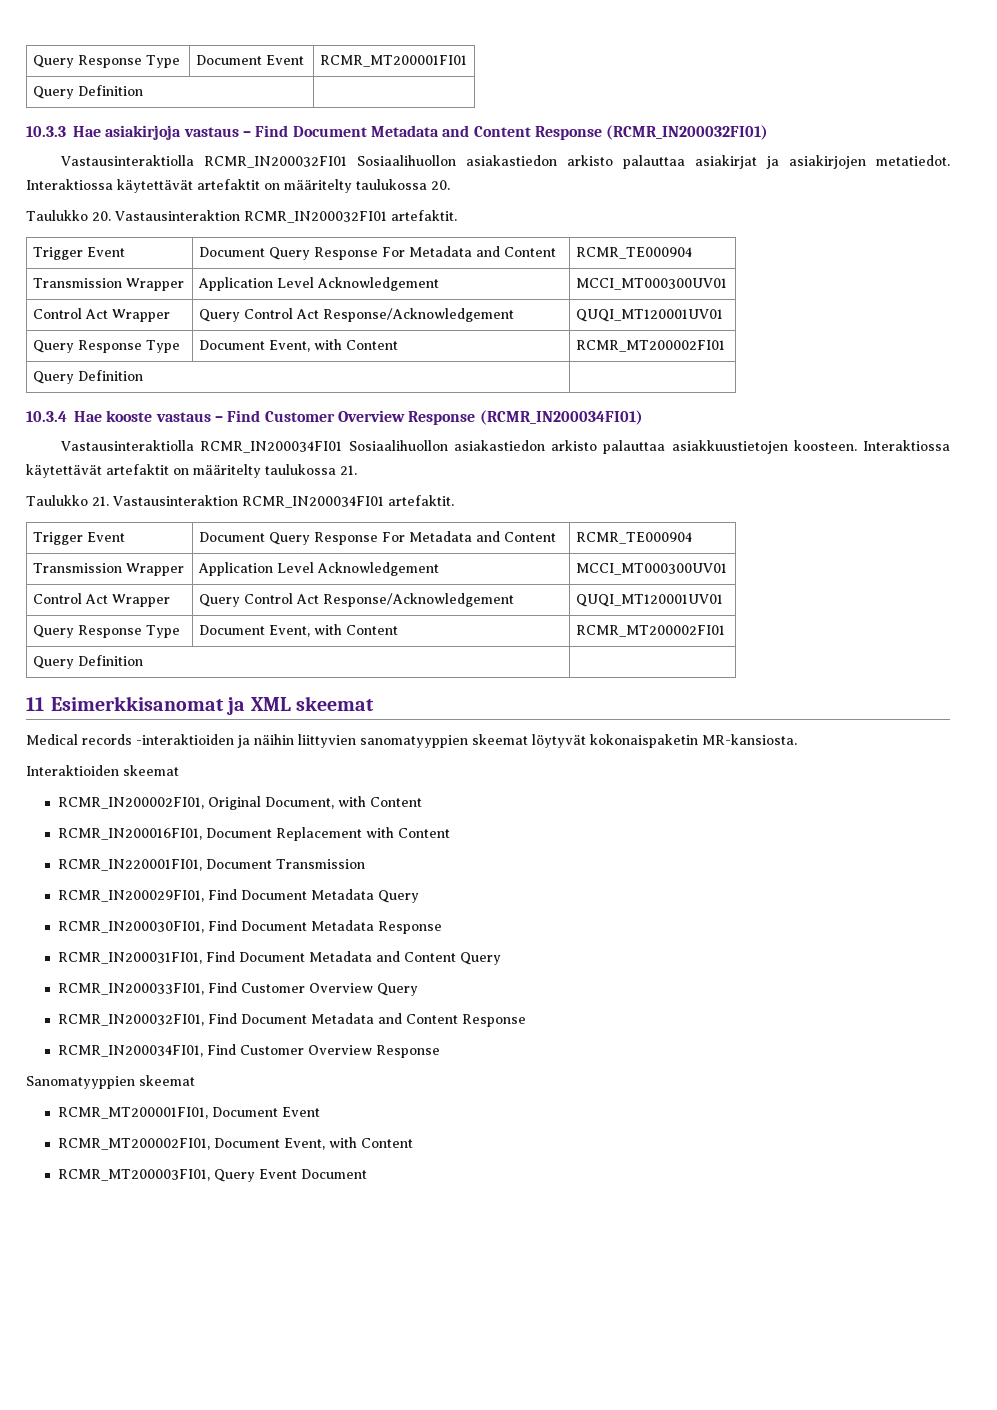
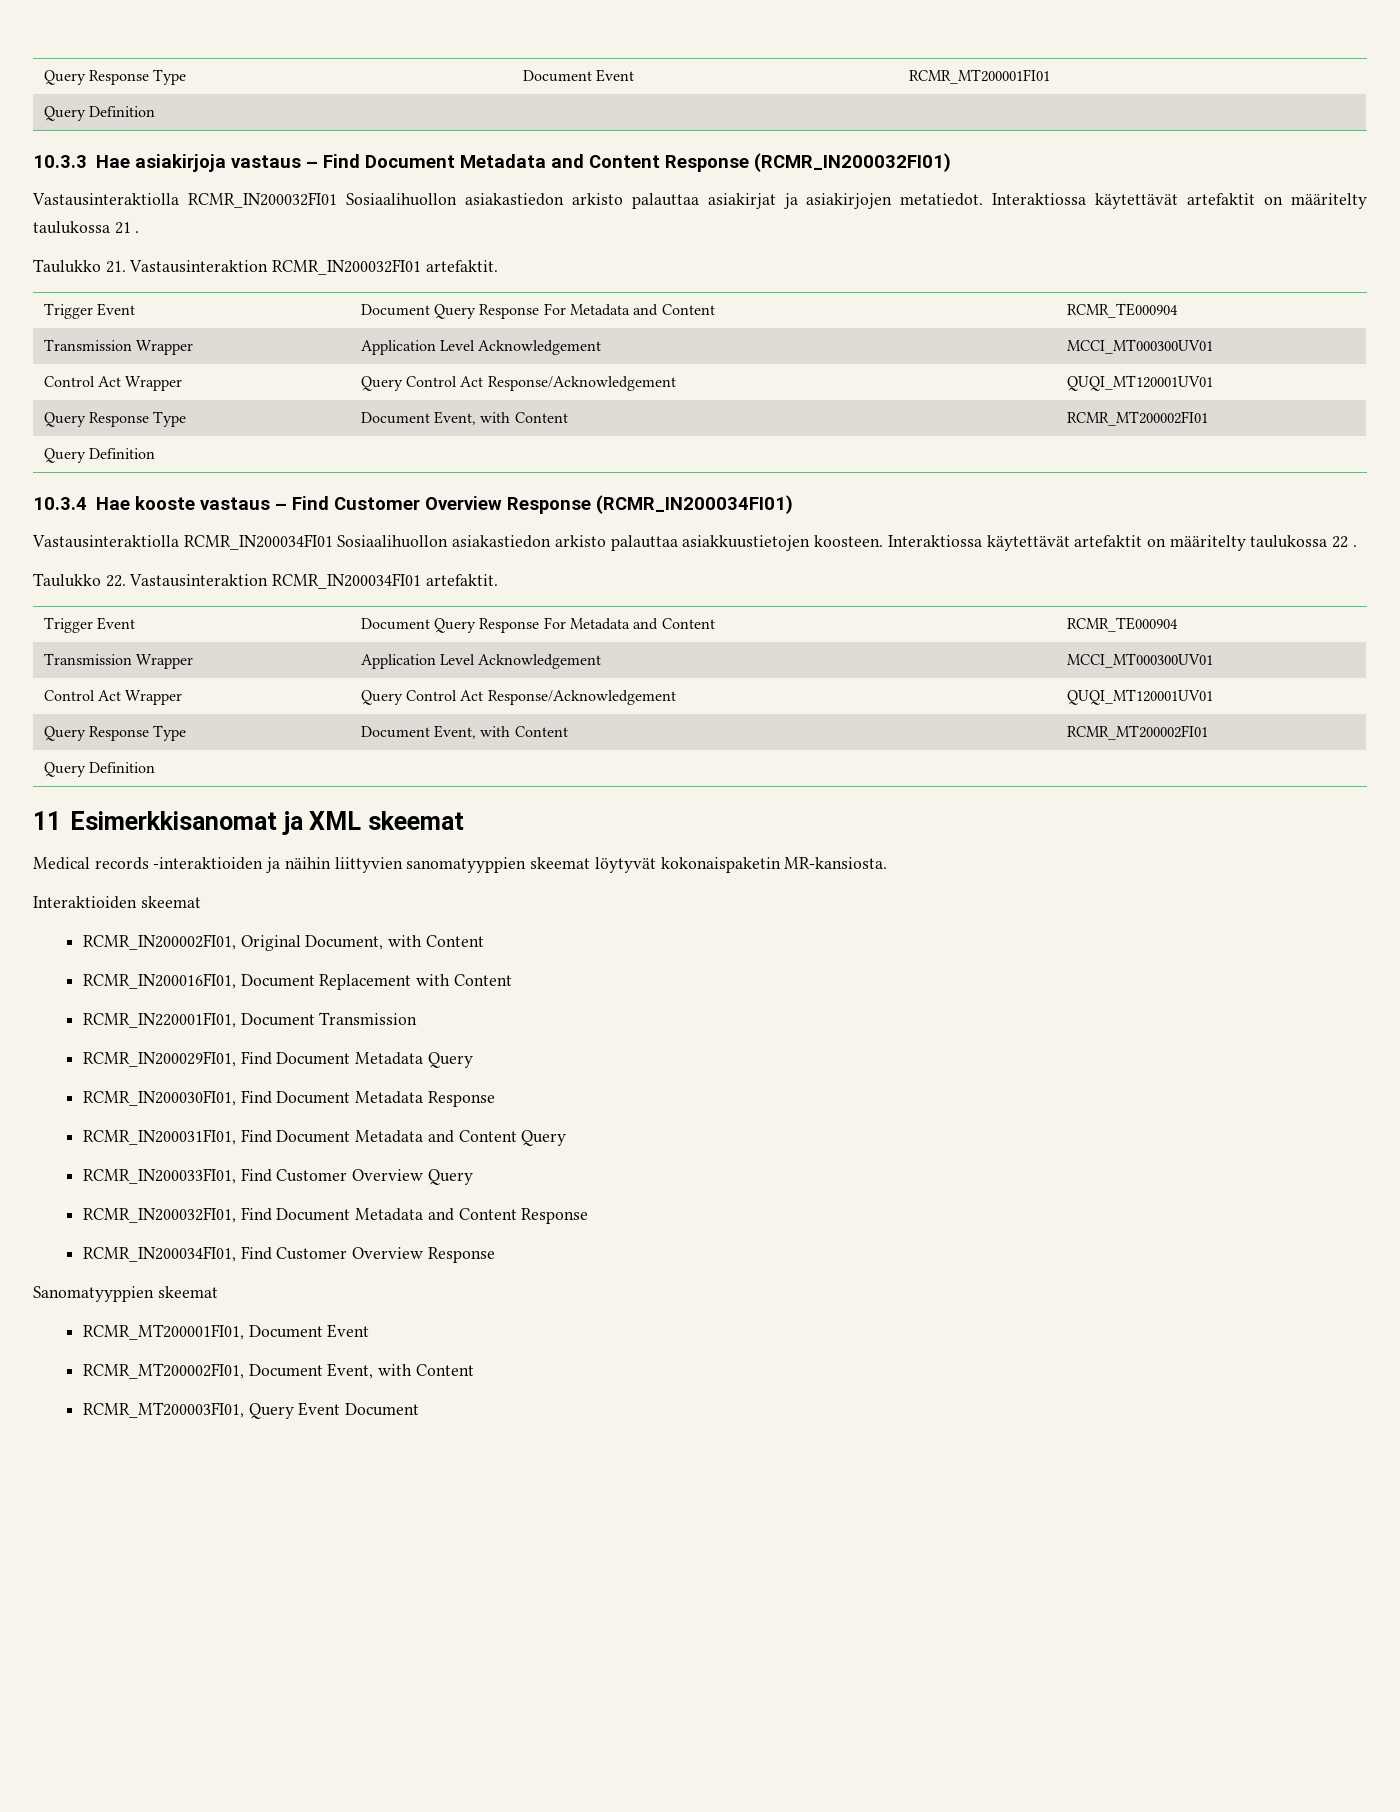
[431,180,450,190] [26,210,111,221] 20. // Taulukko 20. -> [114,222,140,234] [33,259,126,273] 21 . // Taulukko 21.
[340,465,357,475] [26,495,109,506] 21. // Taulukko 21. -> [1332,536,1357,548] [33,573,126,587] 22 . // Taulukko 22.

